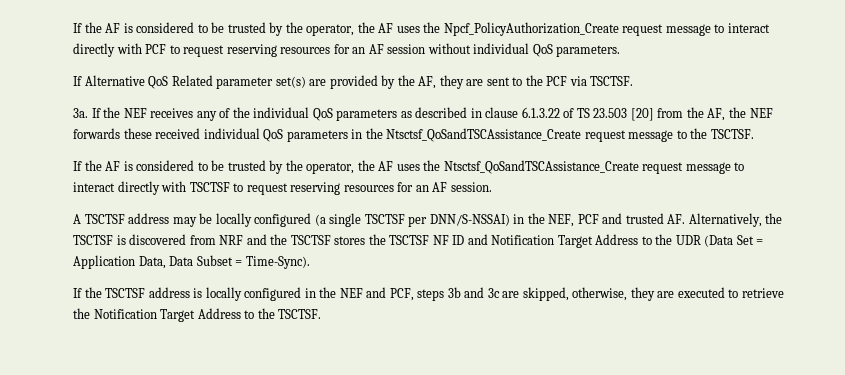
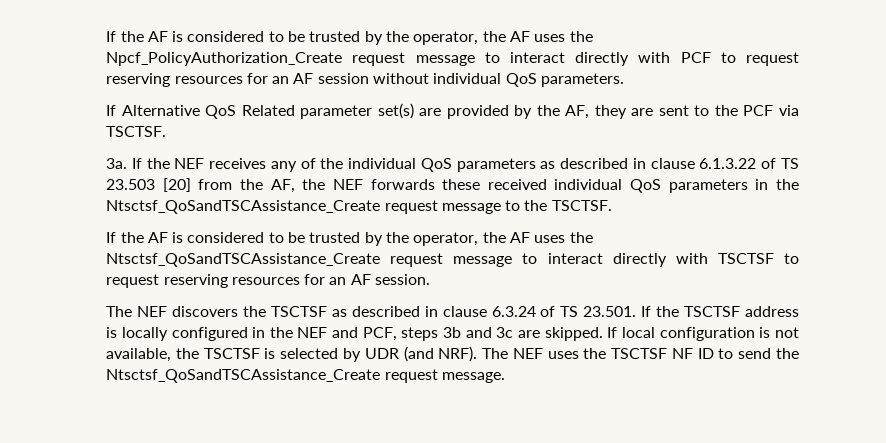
[73,213,783,227] [73,234,764,248] [73,255,310,269] A TSCTSF address may be locally configured (a single TSCTSF per DNN/S-NSSAI) in the NEF, PCF and trusted AF. Alternatively, the TSCTSF is discovered from NRF and the TSCTSF stores the TSCTSF NF ID and Notification Target Address to the UDR (Data Set = Application Data, Data Subset = Time-Sync). // -> [106,306,637,317] The NEF discovers the TSCTSF as described in clause 6.3.24 of TS 23.501.
[522,287,785,301] [73,308,322,322] skipped, otherwise, they are executed to retrieve the Notification Target Address to the TSCTSF. -> [544,327,800,341] [106,346,799,362] [106,369,505,383] skipped. If local configuration is not available, the TSCTSF is selected by UDR (and NRF). The NEF uses the TSCTSF NF ID to send the Ntsctsf_QoSandTSCAssistance_Create request message.

